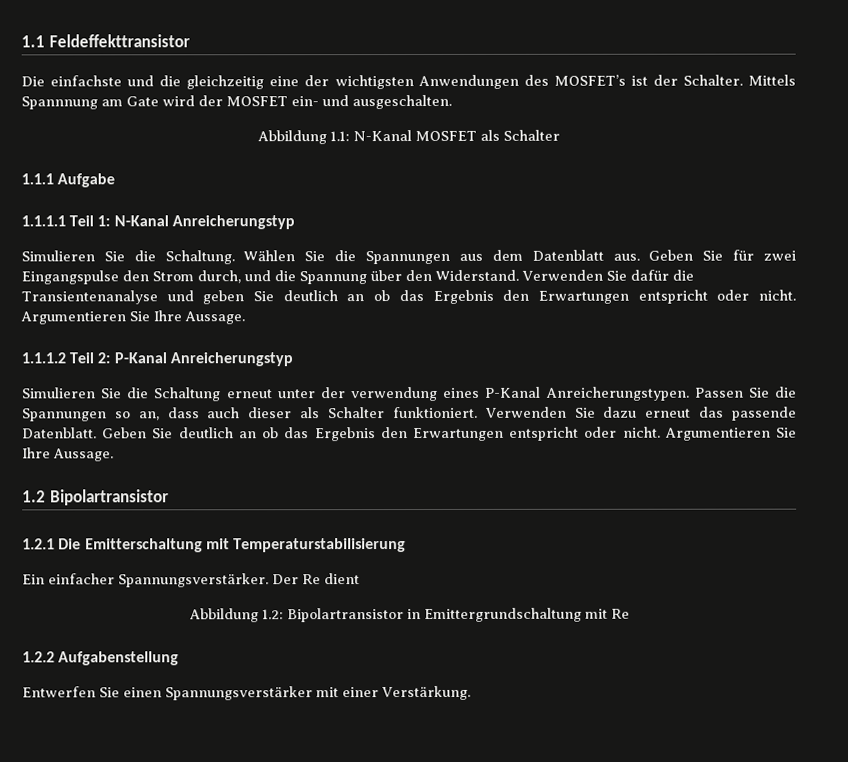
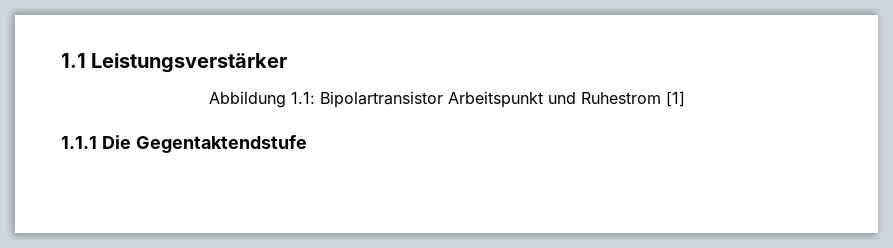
[48,34,190,48] [21,74,796,90] [21,94,452,110] [256,129,560,145] [21,173,116,188] [21,215,295,230] [21,249,797,265] [21,269,694,285] [21,289,796,305] [20,310,245,325] [21,352,293,367] [22,386,798,402] [22,406,798,422] [22,426,797,442] [22,447,114,462] [22,489,169,506] [22,538,407,553] [22,573,360,588] [188,607,630,623] [22,651,180,666] [22,685,471,701] Feldeffekttransistor // Die einfachste und die gleichzeitig eine der wichtigsten Anwendungen des MOSFET’s ist der Schalter. Mittels Spannnung am Gate wird der MOSFET ein- und ausgeschalten. // Abbildung 1.1: N-Kanal MOSFET als Schalter // 1.1.1 Aufgabe // 1.1.1.1 Teil 1: N-Kanal Anreicherungstyp // Simulieren Sie die Schaltung. Wählen Sie die Spannungen aus dem Datenblatt aus. Geben Sie für zwei Eingangspulse den Strom durch, und die Spannung über den Widerstand. Verwenden Sie dafür die Transientenanalyse und geben Sie deutlich an ob das Ergebnis den Erwartungen entspricht oder nicht. Argumentieren Sie Ihre Aussage. // 1.1.1.2 Teil 2: P-Kanal Anreicherungstyp // Simulieren Sie die Schaltung erneut unter der verwendung eines P-Kanal Anreicherungstypen. Passen Sie die Spannungen so an, dass auch dieser als Schalter funktioniert. Verwenden Sie dazu erneut das passende Datenblatt. Geben Sie deutlich an ob das Ergebnis den Erwartungen entspricht oder nicht. Argumentieren Sie Ihre Aussage. // 1.2 Bipolartransistor // 1.2.1 Die Emitterschaltung mit Temperaturstabilisierung // Ein einfacher Spannungsverstärker. Der Re dient // Abbildung 1.2: Bipolartransistor in Emittergrundschaltung mit Re // 1.2.2 Aufgabenstellung // Entwerfen Sie einen Spannungsverstärker mit einer Verstärkung. -> [91,53,288,73] [208,91,685,108] [61,135,307,153] Leistungsverstärker // Abbildung 1.1: Bipolartransistor Arbeitspunkt und Ruhestrom [1] // 1.1.1 Die Gegentaktendstufe

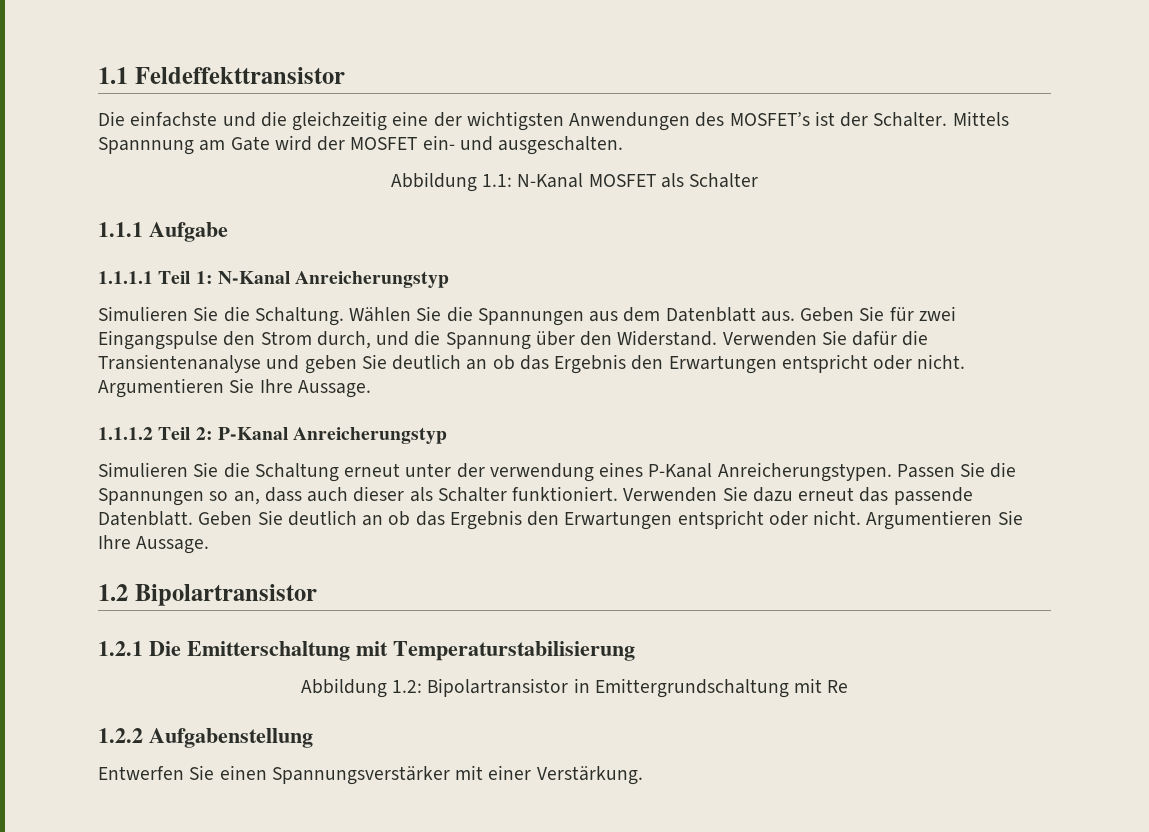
[91,53,288,73] [208,91,685,108] [61,135,307,153] Leistungsverstärker // Abbildung 1.1: Bipolartransistor Arbeitspunkt und Ruhestrom [1] // 1.1.1 Die Gegentaktendstufe -> [134,67,345,84] [98,111,1009,131] [98,135,624,155] [390,172,759,192] [98,222,228,242] [98,271,450,288] [98,306,956,326] [98,330,929,350] [98,354,966,374] [98,378,371,398] [98,427,448,444] [98,462,1017,482] [98,486,973,506] [98,510,1023,530] [98,535,210,554] [98,584,317,606] [98,641,635,661] [300,678,849,698] [98,728,313,748] [98,765,643,785] Feldeffekttransistor // Die einfachste und die gleichzeitig eine der wichtigsten Anwendungen des MOSFET’s ist der Schalter. Mittels Spannnung am Gate wird der MOSFET ein- und ausgeschalten. // Abbildung 1.1: N-Kanal MOSFET als Schalter // 1.1.1 Aufgabe // 1.1.1.1 Teil 1: N-Kanal Anreicherungstyp // Simulieren Sie die Schaltung. Wählen Sie die Spannungen aus dem Datenblatt aus. Geben Sie für zwei Eingangspulse den Strom durch, und die Spannung über den Widerstand. Verwenden Sie dafür die Transientenanalyse und geben Sie deutlich an ob das Ergebnis den Erwartungen entspricht oder nicht. Argumentieren Sie Ihre Aussage. // 1.1.1.2 Teil 2: P-Kanal Anreicherungstyp // Simulieren Sie die Schaltung erneut unter der verwendung eines P-Kanal Anreicherungstypen. Passen Sie die Spannungen so an, dass auch dieser als Schalter funktioniert. Verwenden Sie dazu erneut das passende Datenblatt. Geben Sie deutlich an ob das Ergebnis den Erwartungen entspricht oder nicht. Argumentieren Sie Ihre Aussage. // 1.2 Bipolartransistor // 1.2.1 Die Emitterschaltung mit Temperaturstabilisierung // Abbildung 1.2: Bipolartransistor in Emittergrundschaltung mit Re // 1.2.2 Aufgabenstellung // Entwerfen Sie einen Spannungsverstärker mit einer Verstärkung.

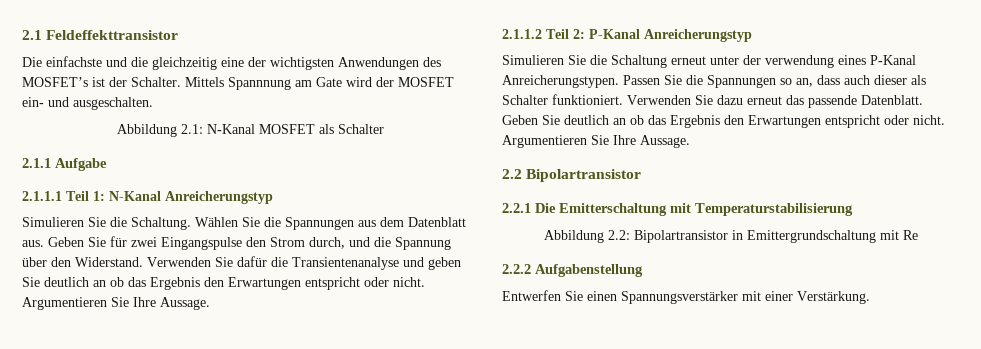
[98,67,128,84] 1.1 -> [22,30,42,40] 2.1
[482,174,513,187] 1.1: -> [181,124,203,134] 2.1:
[98,222,143,237] 1.1.1 -> [22,158,51,168] 2.1.1
[98,271,153,284] 1.1.1.1 -> [22,191,62,201] 2.1.1.1
[98,427,153,440] 1.1.1.2 -> [502,29,542,39] 2.1.1.2
[98,584,128,601] 1.2 -> [502,169,522,179] 2.2
[98,641,143,656] 1.2.1 -> [502,203,531,213] 2.2.1
[391,680,422,693] 1.2: -> [607,230,630,240] 2.2:
[98,728,143,743] 1.2.2 -> [502,264,531,274] 2.2.2

